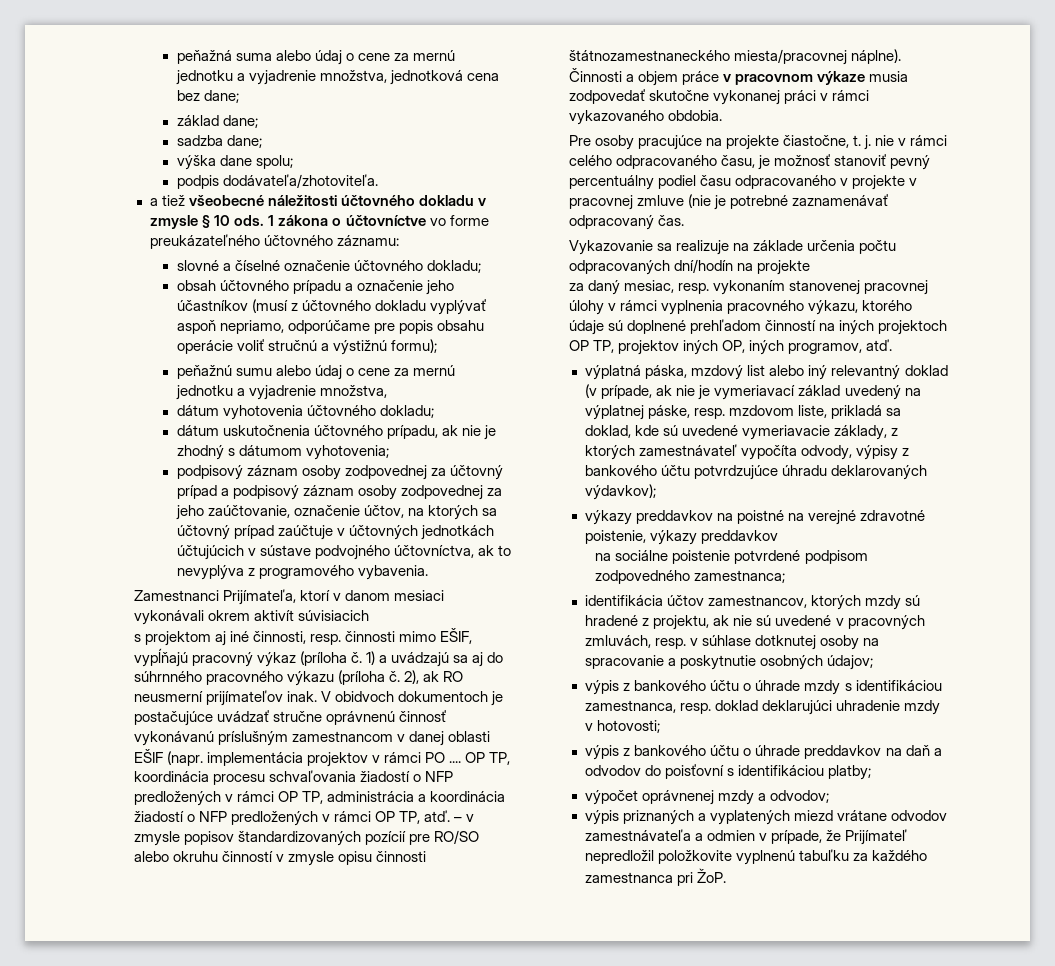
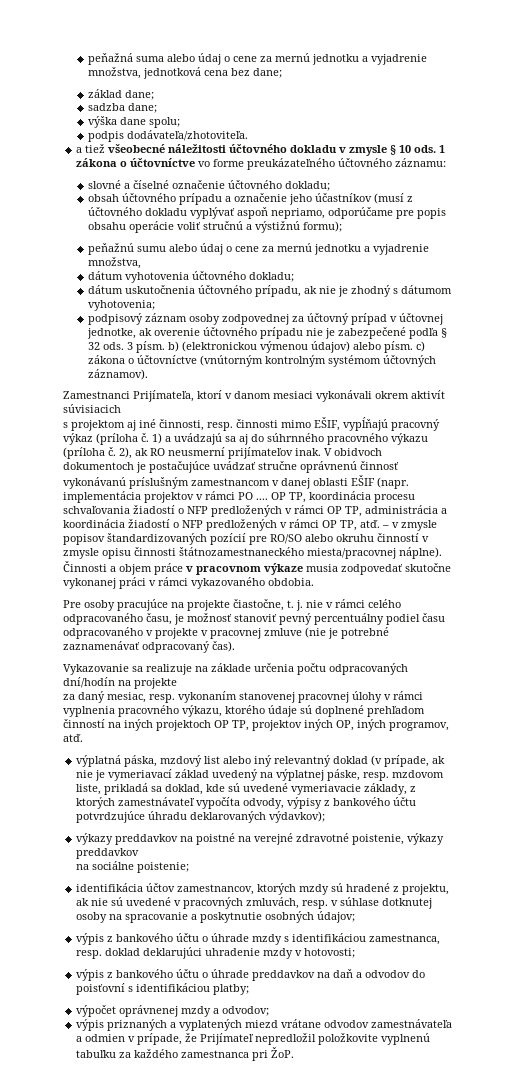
[220,485,503,500] [175,505,498,520] [176,525,495,540] [176,545,512,560] [176,565,428,580] a podpisový záznam osoby zodpovednej za jeho zaúčtovanie, označenie účtov, na ktorých sa účtovný prípad zaúčtuje v účtovných jednotkách účtujúcich v sústave podvojného účtovníctva, ak to nevyplýva z programového vybavenia. -> [390,313,444,325] [87,327,448,339] [88,341,426,353] [88,355,437,367] [88,369,149,380] v účtovnej jednotke, ak overenie účtovného prípadu nie je zabezpečené podľa § 32 ods. 3 písm. b) (elektronickou výmenou údajov) alebo písm. c) zákona o účtovníctve (vnútorným kontrolným systémom účtovných záznamov).
[657,215,684,226] čas. -> [212,641,236,652] čas).
[672,550,868,564] [595,570,786,584] poistenie potvrdené podpisom zodpovedného zamestnanca; -> [136,862,189,873] poistenie;

